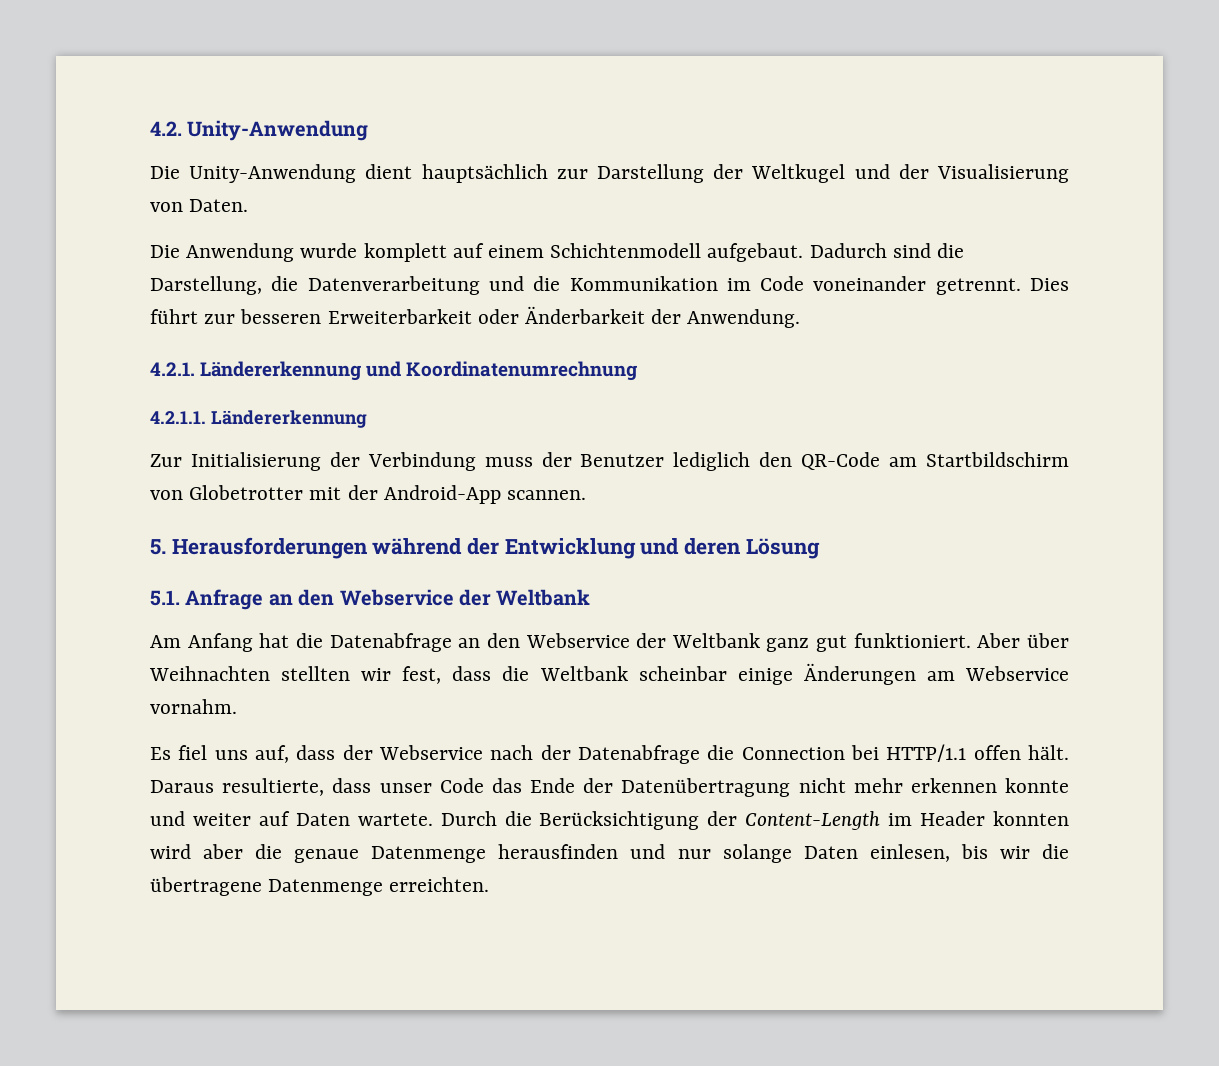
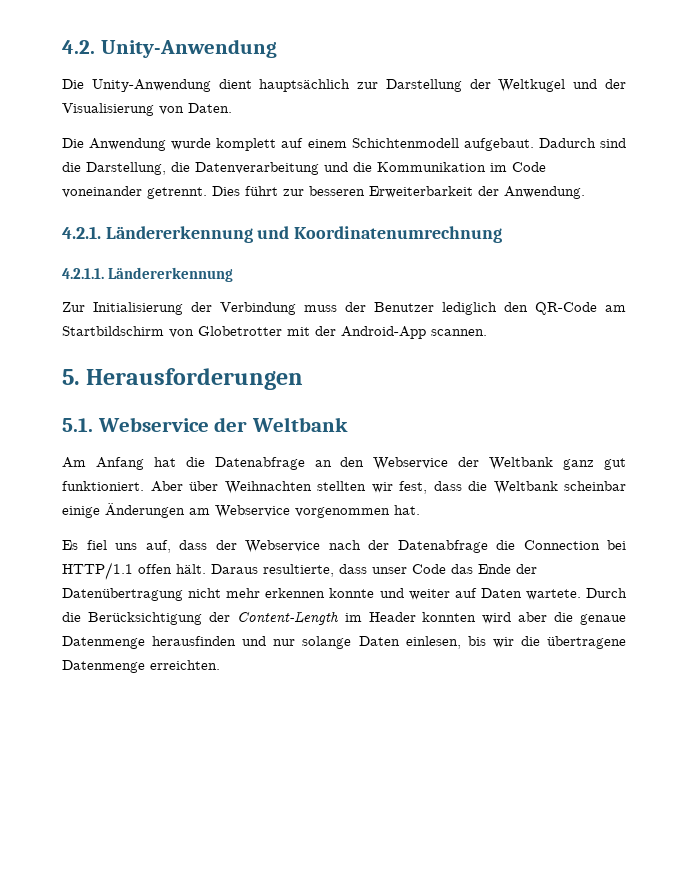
[477,306,646,324] oder Änderbarkeit -> (473, 192) none
[372,538,820,559] [150,589,335,610] während der Entwicklung und deren Lösung // 5.1. Anfrage an den -> [62,418,93,432] // 5.1.
[150,699,237,714] vornahm. -> [295,505,420,518] vorgenommen hat.

